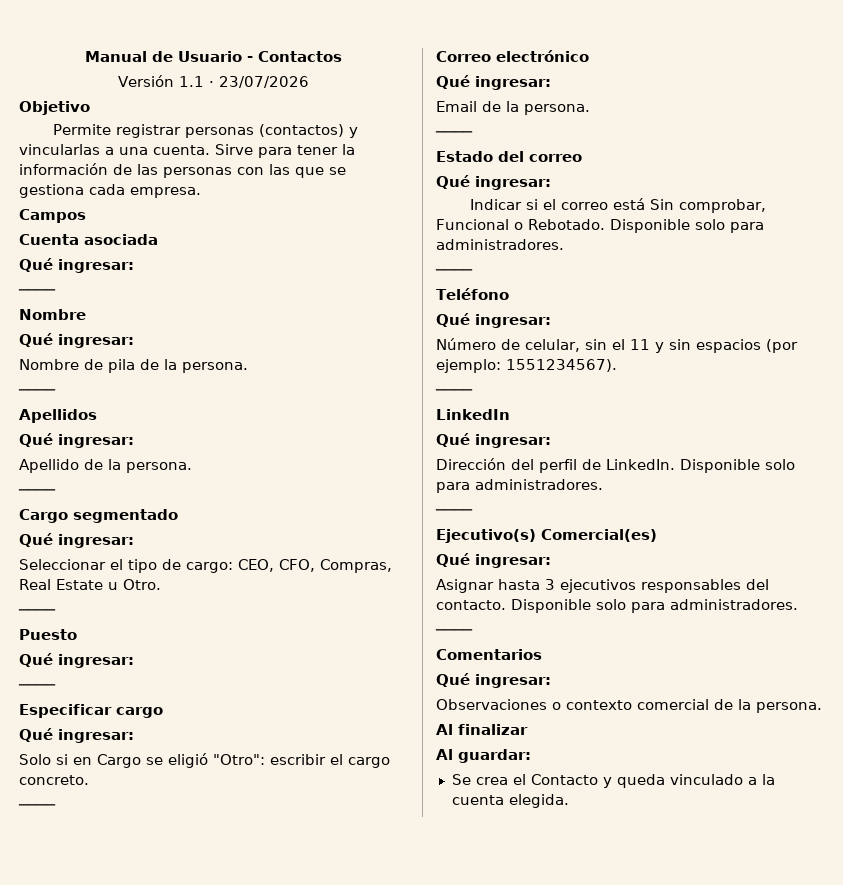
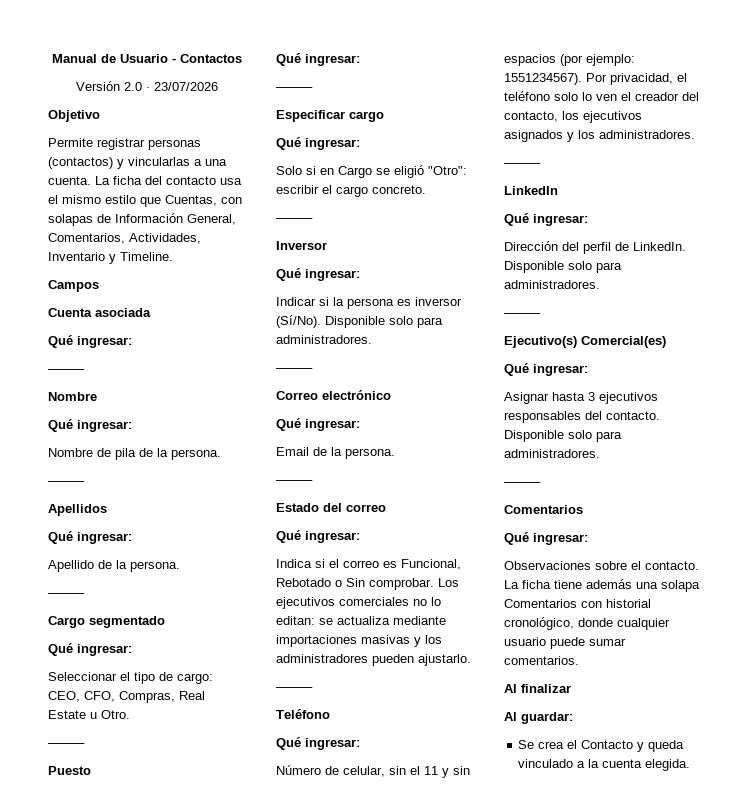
[178,76,204,87] 1.1 -> [124,82,142,91] 2.0
[215,144,355,158] [19,163,346,178] [19,184,201,198] Sirve para tener la información de las personas con las que se gestiona cada empresa. -> [95,176,242,185] [48,195,242,207] [48,213,236,226] [48,233,201,244] [48,252,173,264] La ficha del contacto usa el mismo estilo que Cuentas, con solapas de Información General, Comentarios, Actividades, Inventario y Timeline.
(56, 807) none -> [276,241,327,250] [276,268,360,281] [276,297,462,309] [276,315,443,328] [276,335,372,344] [275,368,313,372] // Inversor // Qué ingresar: // Indicar si la persona es inversor (Sí/No). Disponible solo para administradores. // ────
[469,199,522,210] Indicar -> [276,559,312,568] Indica
[612,198,766,213] [436,219,764,233] [436,239,564,250] está Sin comprobar, Funcional o Rebotado. Disponible solo para administradores. -> [383,559,461,570] [276,578,459,590] [276,597,441,609] [276,616,446,625] [276,635,442,647] [276,654,471,666] es Funcional, Rebotado o Sin comprobar. Los ejecutivos comerciales no lo editan: se actualiza mediante importaciones masivas y los administradores pueden ajustarlo.
(617, 365) none -> [586,73,687,85] [504,91,699,101] [504,111,642,123] [504,130,695,142] Por privacidad, el teléfono solo lo ven el creador del contacto, los ejecutivos asignados y los administradores.
[552,699,822,713] o contexto comercial de la persona. -> [595,561,699,570] [504,579,700,592] [504,599,651,608] [504,617,670,630] [504,637,626,649] [504,656,579,665] sobre el contacto. La ficha tiene además una solapa Comentarios con historial cronológico, donde cualquier usuario puede sumar comentarios.

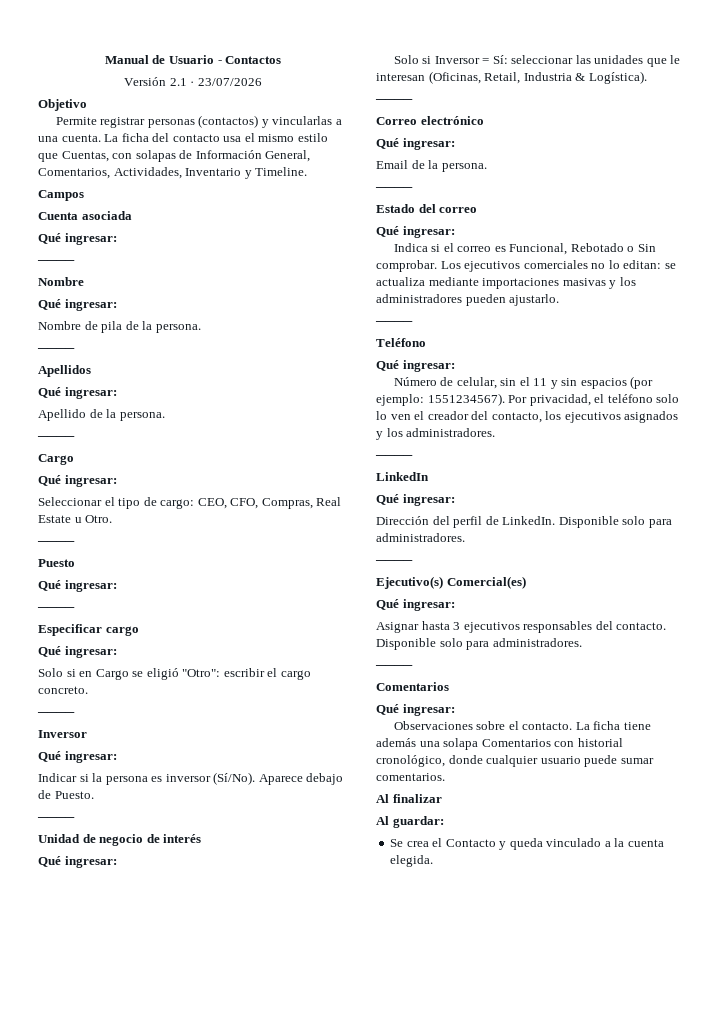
[124,82,142,91] 2.0 -> [169,78,187,86] 2.1
[89,616,165,628] segmentado -> (74, 459) none
[325,316,443,328] [276,335,372,344] Disponible solo para administradores. -> [258,773,344,785] [38,790,94,799] [37,817,75,821] [38,834,202,846] [38,856,117,868] [393,55,681,67] [376,71,647,84] Aparece debajo de Puesto. // ──── // Unidad de negocio de interés // Qué ingresar: // Solo si Inversor = Sí: seleccionar las unidades que le interesan (Oficinas, Retail, Industria & Logística).

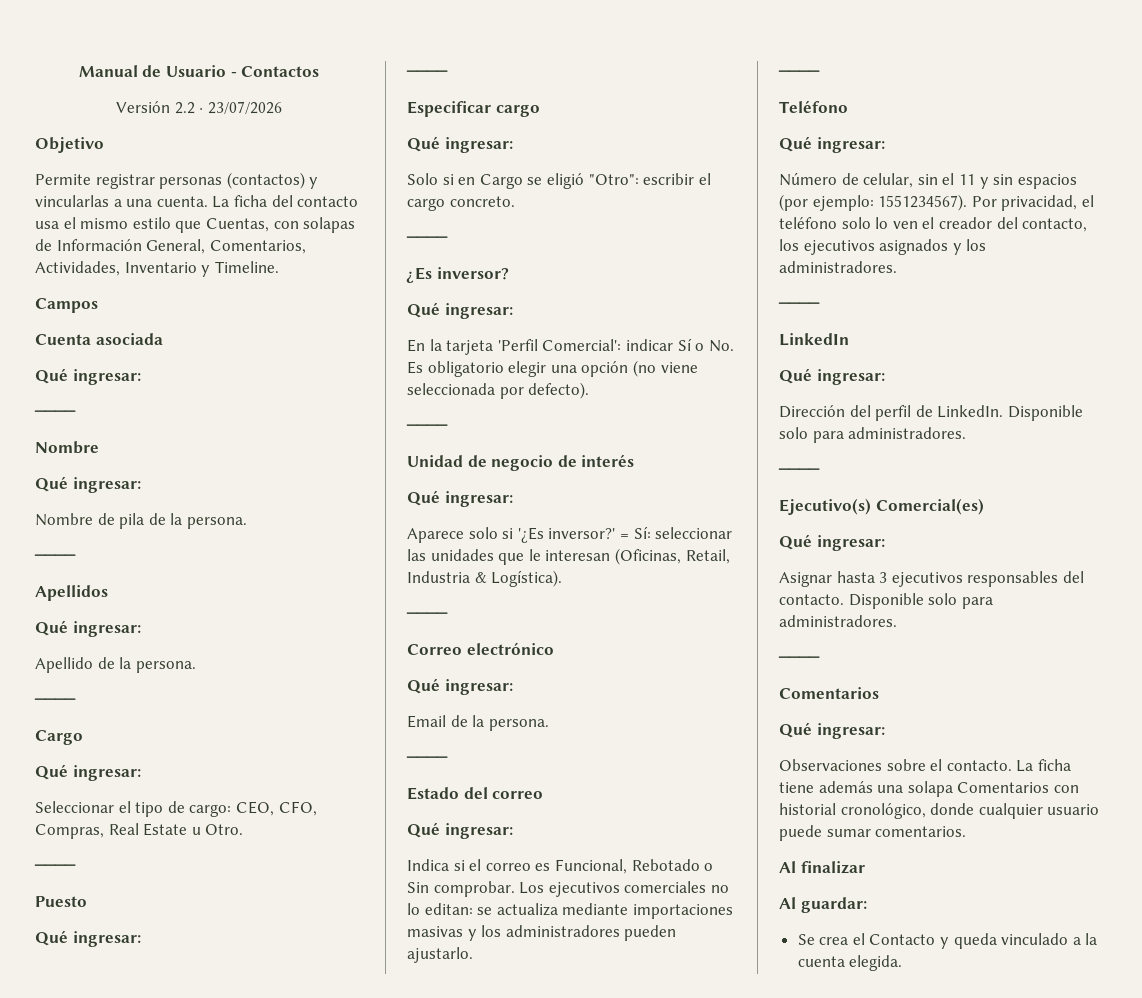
[169,78,187,86] 2.1 -> [174,102,195,114] 2.2
[38,730,87,738] [38,751,117,763] [38,772,344,785] [38,790,94,799] Inversor // Qué ingresar: // Indicar si la persona es inversor (Sí/No). Aparece debajo de Puesto. -> [406,267,509,283] [407,302,513,319] [407,338,734,355] [407,360,698,377] [407,382,590,399] ¿Es inversor? // Qué ingresar: // En la tarjeta 'Perfil Comercial': indicar Sí o No. Es obligatorio elegir una opción (no viene seleccionada por defecto).
[393,55,480,64] Solo si Inversor -> [407,527,616,543] Aparece solo si '¿Es inversor?'

